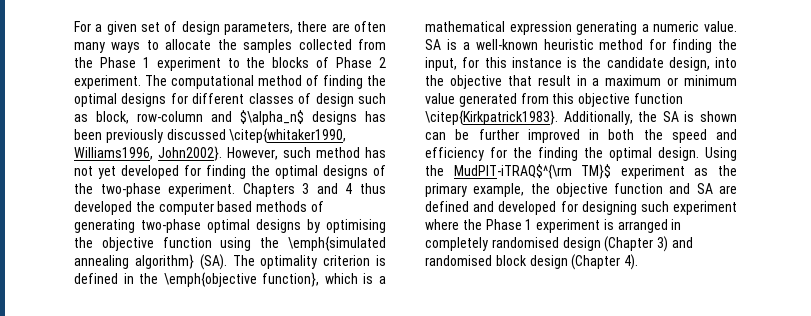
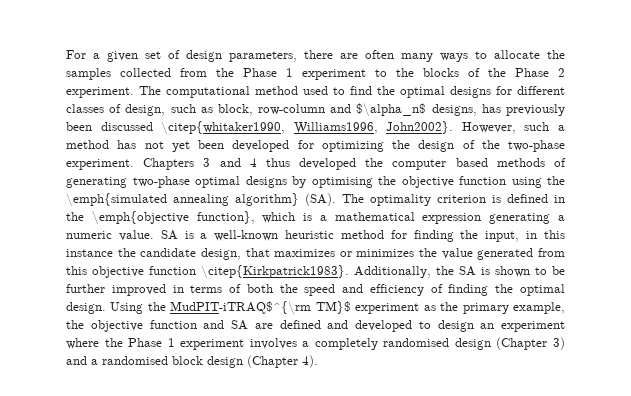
(330, 62) none -> [488,68,506,77] the
[306,75,363,89] of finding -> [303,86,372,95] used to find
[315,93,354,107] design -> [125,104,166,116] design,
[312,111,386,125] [74,129,163,143] designs has been previously -> [431,104,565,116] [66,122,92,131] designs, has previously been
(311, 152) none -> [558,125,565,131] a
[121,165,368,179] developed for finding the optimal designs -> [198,140,455,152] been developed for optimizing the design
[462,57,480,68] for -> [526,231,538,239] in
[567,57,577,68] is -> (113, 253) none
[715,57,737,68] [425,75,737,89] into the objective that result in a maximum or minimum -> [245,248,438,257] that maximizes or minimizes the
[425,132,446,140] can -> [535,267,547,275] to
(599, 134) none -> [190,284,242,293] terms of
[490,147,532,158] for the -> [430,284,443,293] of
[560,201,669,215] for designing such -> [418,320,495,332] to design an
[603,219,682,233] is arranged in -> [249,338,310,349] involves a
(693, 242) none -> [91,359,98,365] a

